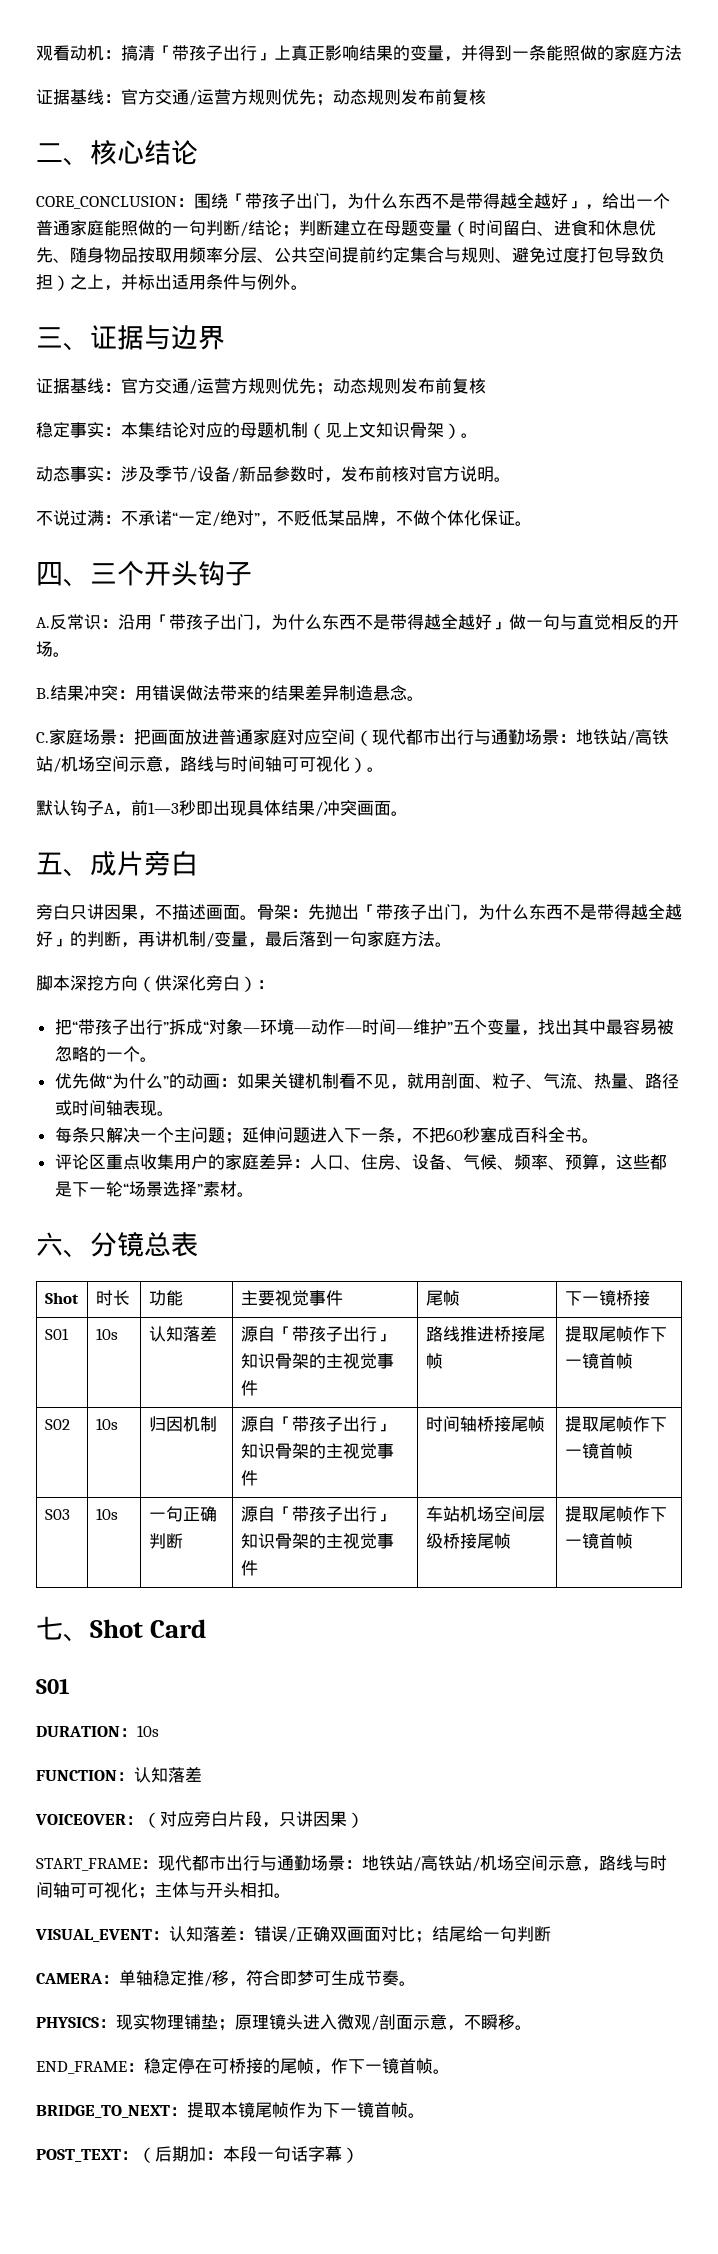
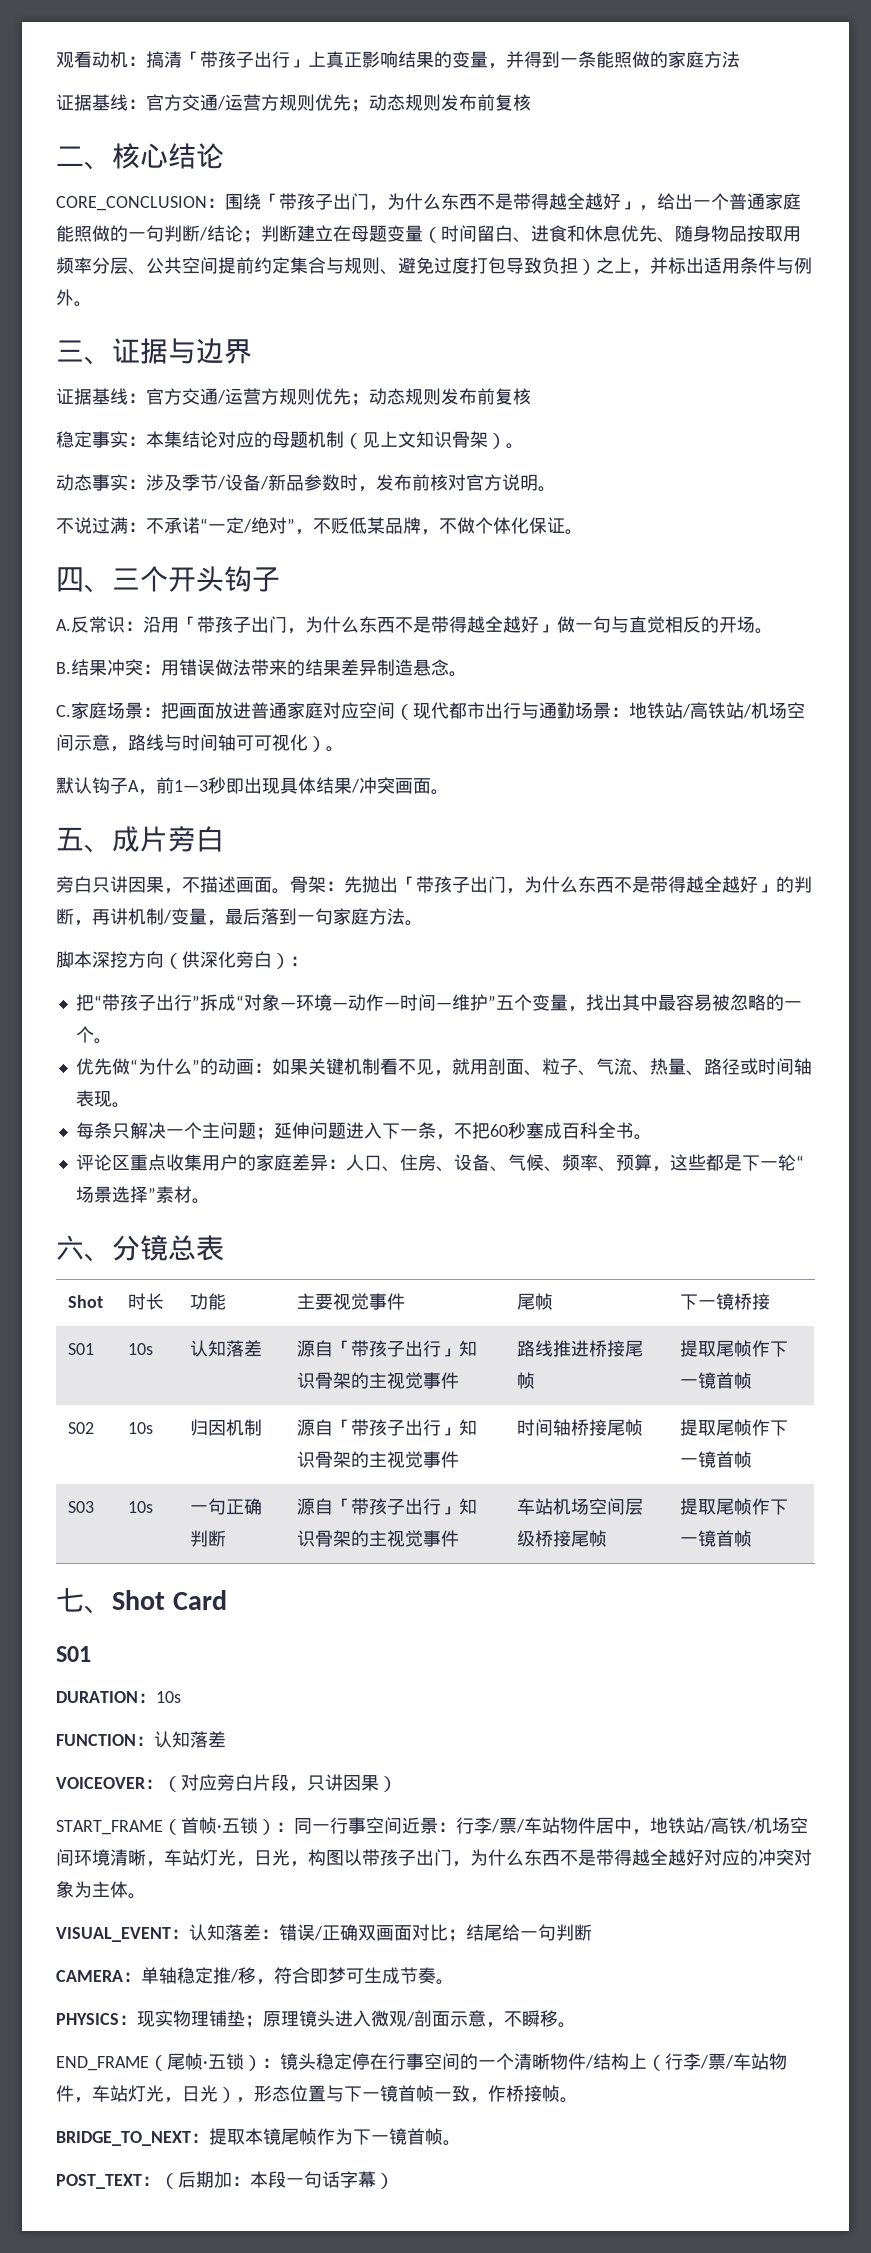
[141,1855,667,1872] [36,1882,274,1899] ：现代都市出行与通勤场景：地铁站/高铁站/机场空间示意，路线与时间轴可可视化；主体与开头相扣 -> [163,1817,808,1835] [56,1849,812,1867] [56,1881,128,1898] （首帧·五锁）：同一行事空间近景：行李/票/车站物件居中，地铁站/高铁/机场空间环境清晰，车站灯光，日光，构图以带孩子出门，为什么东西不是带得越全越好对应的冲突对象为主体
[127,2058,416,2075] ：稳定停在可桥接的尾帧，作下一镜首 -> [149,2053,787,2071] [56,2085,542,2103] （尾帧·五锁）：镜头稳定停在行事空间的一个清晰物件/结构上（行李/票/车站物件，车站灯光，日光），形态位置与下一镜首帧一致，作桥接

